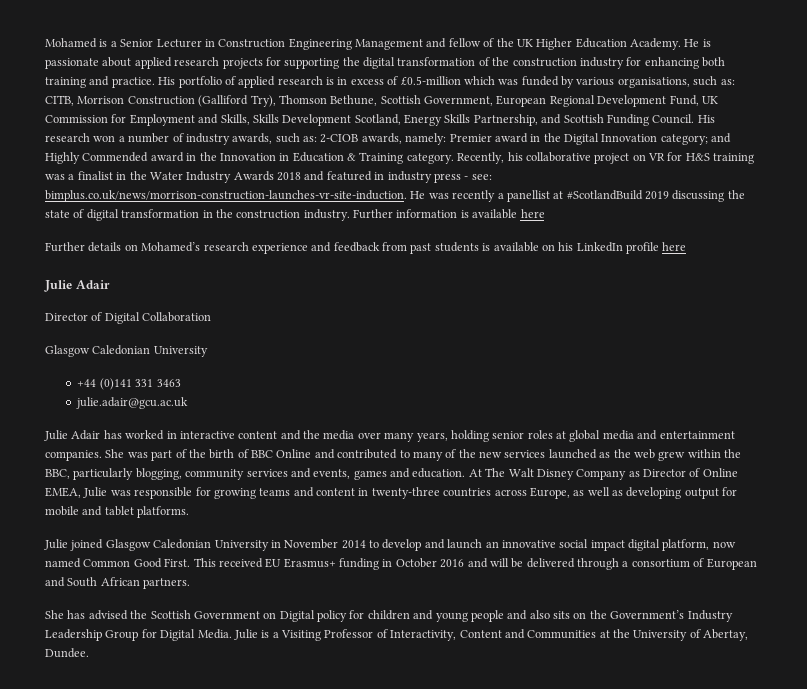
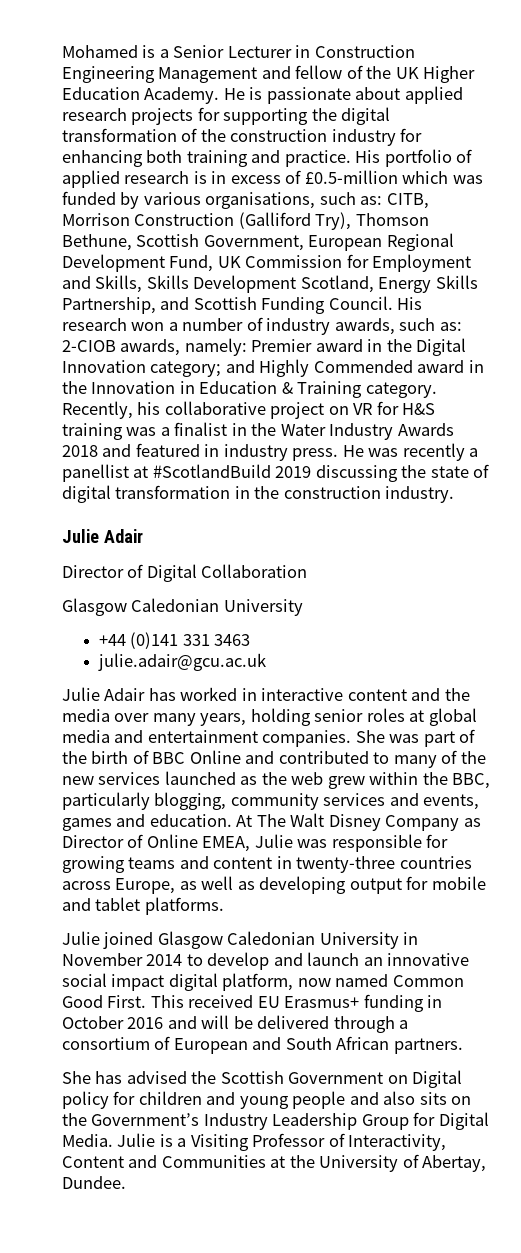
[433,173,492,183] [45,190,407,202] press - see: bimplus.co.uk/news/morrison-construction-launches-vr-site-induction. -> [292,448,339,461] press.
[353,209,545,219] [45,242,687,254] Further information is available here // Further details on Mohamed’s research experience and feedback from past students is available on his LinkedIn profile here -> (455, 494) none

